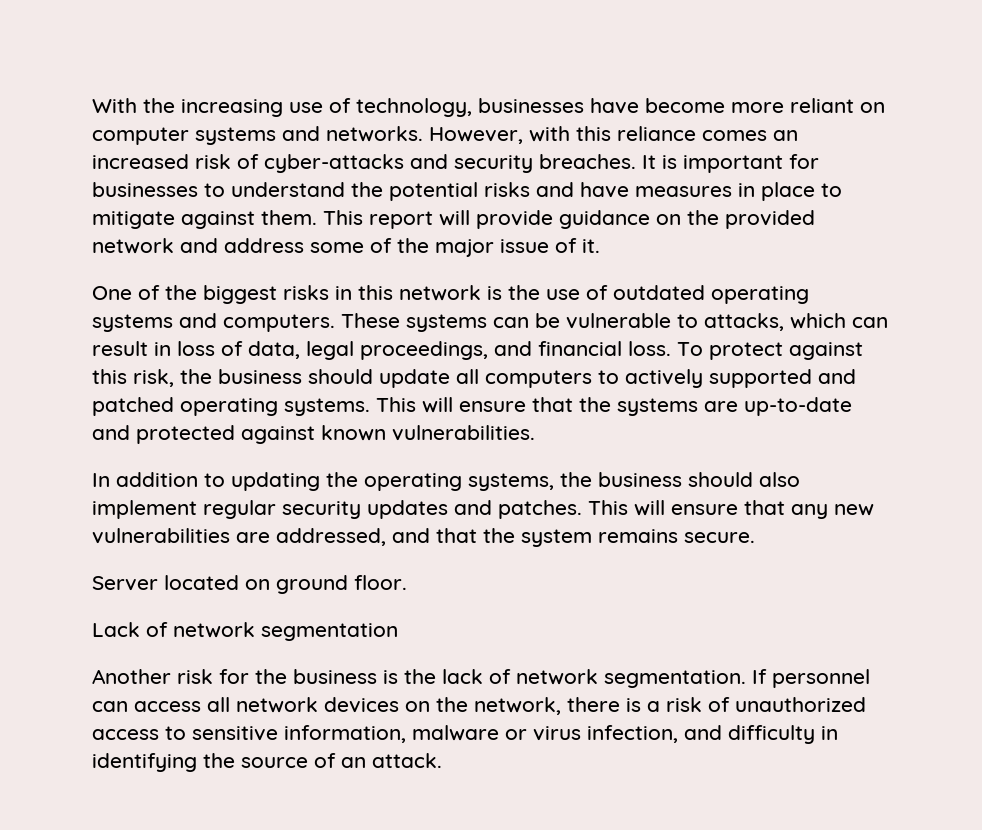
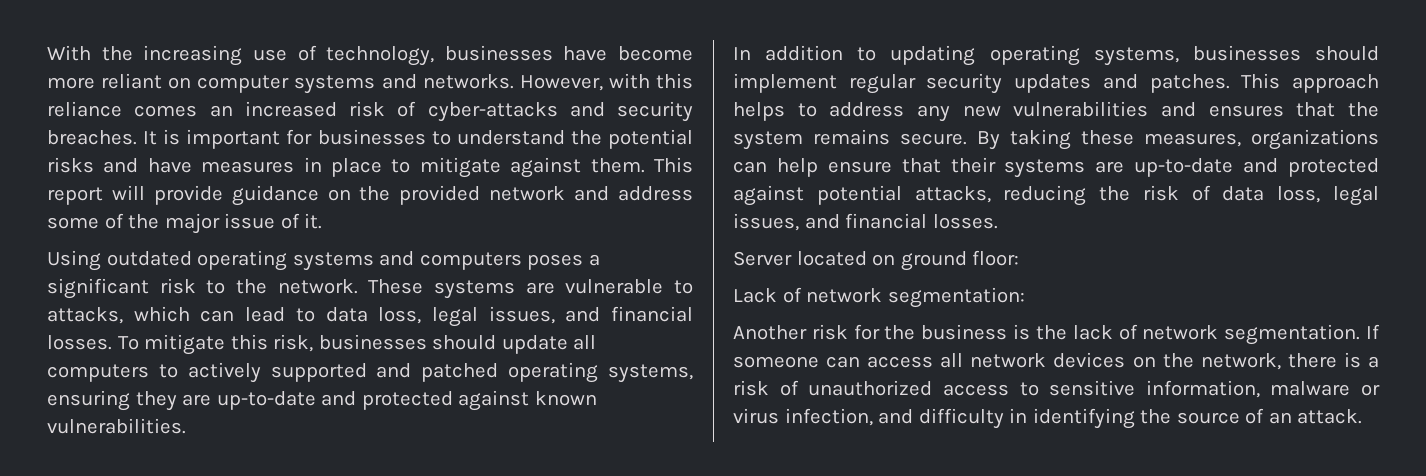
[92,285,809,304] [92,313,560,332] One of the biggest risks in this network is the use of outdated operating systems and computers. These systems can be -> [47,250,600,271] [47,278,555,299] Using outdated operating systems and computers poses a significant risk to the network. These systems are
[92,341,863,360] [92,369,302,387] result in loss of data, legal proceedings, and financial loss. To protect against this risk, the business -> [245,306,693,327] [47,334,427,355] lead to data loss, legal issues, and financial losses. To mitigate this risk, businesses
[284,397,698,416] systems. This will ensure that the systems -> [608,364,693,383] [47,390,177,411] systems, ensuring they
[326,472,800,491] the operating systems, the business should also -> [989,45,1379,66] operating systems, businesses should
[634,500,874,519] [92,528,430,546] will ensure that any new vulnerabilities are addressed, and -> [1292,74,1379,93] [733,101,1284,122] approach helps to address any new vulnerabilities and ensures
(755, 537) none -> [977,129,1379,150] [733,157,1379,178] [733,185,1379,206] [733,213,998,231] By taking these measures, organizations can help ensure that their systems are up-to-date and protected against potential attacks, reducing the risk of data loss, legal issues, and financial losses.
[354,575,407,590] floor. -> [972,250,1020,266] floor:
[261,623,398,641] segmentation -> [887,287,1025,308] segmentation:
[772,669,870,688] personnel -> [733,356,819,368] someone

